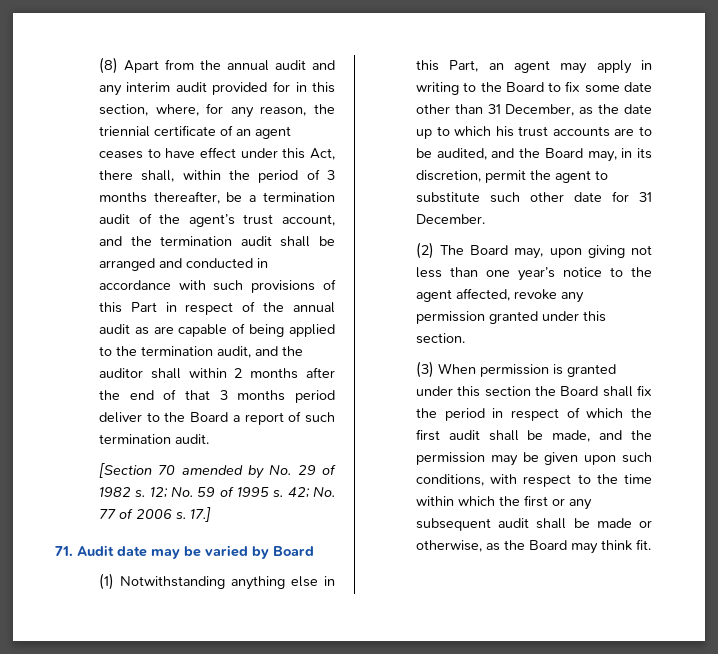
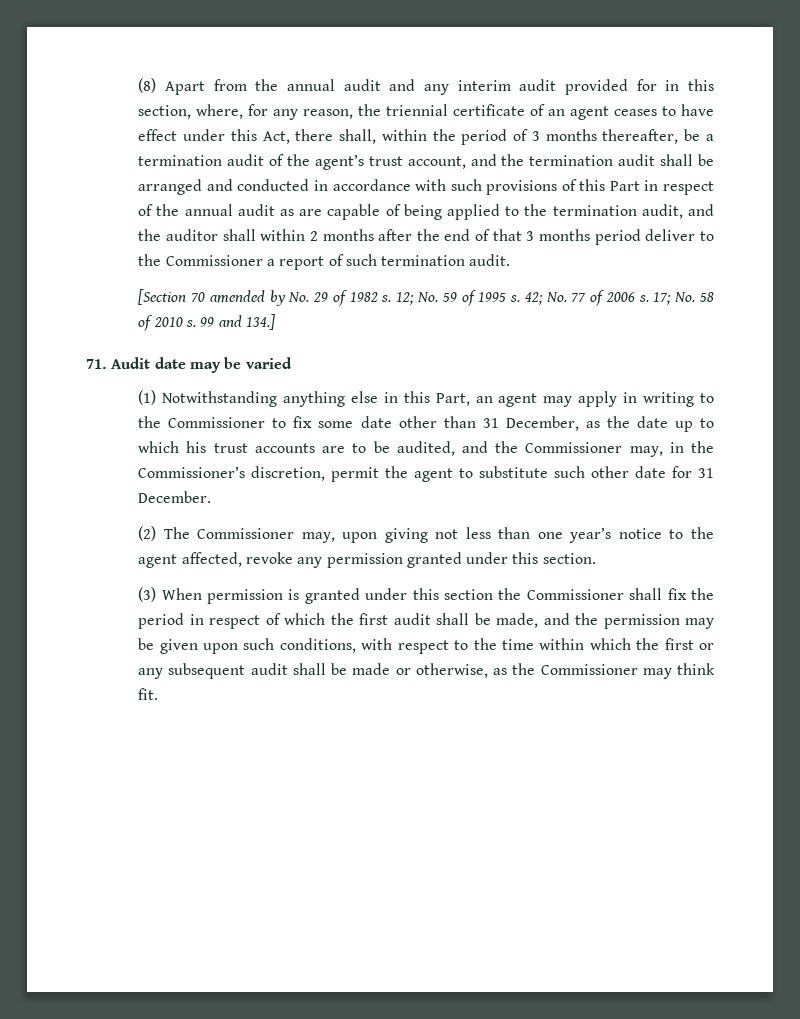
[190,412,229,422] Board -> [165,255,263,266] Commissioner
[189,507,211,522] 17.] -> [653,292,714,305] [138,314,275,331] 17; No. 58 of 2010 s. 99 and 134.]
[252,546,314,559] by Board -> (292, 363) none
[505,82,544,92] Board -> [168,417,266,428] Commissioner
[544,148,583,158] Board -> [525,442,623,453] Commissioner
[637,148,652,159] its -> [690,441,714,453] [138,466,246,478] the Commissioner’s
[470,245,509,255] Board -> [197,528,295,539] Commissioner
[560,386,599,396] Board -> [526,589,624,600] Commissioner
[528,540,567,550] Board -> [540,664,638,675] Commissioner

